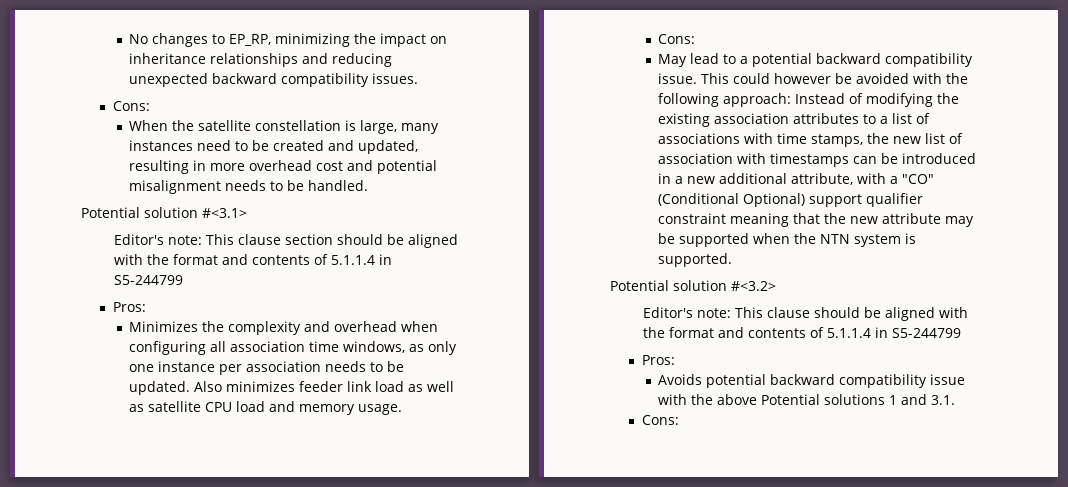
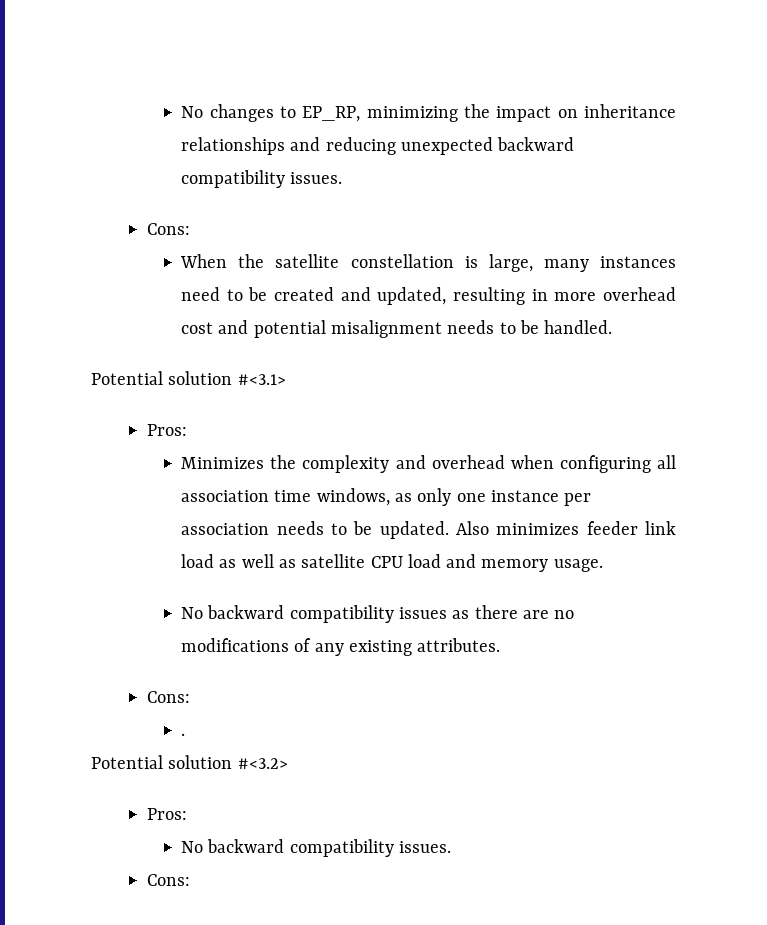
[113,234,458,248] [113,254,392,265] [113,275,183,285] // Editor's note: This clause section should be aligned with the format and contents of 5.1.1.4 in S5-244799 -> (286, 379) none
[658,34,696,44] [658,53,974,67] [658,73,969,84] [658,93,960,107] [658,113,931,127] [658,133,964,147] [658,153,977,167] [658,173,935,185] [658,193,924,207] [658,213,975,227] [658,233,917,247] [658,253,733,267] [610,280,776,291] [642,307,968,321] [642,327,961,338] [641,355,675,365] [658,374,966,388] [658,394,956,405] Cons: // May lead to a potential backward compatibility issue. This could however be avoided with the following approach: Instead of modifying the existing association attributes to a list of associations with time stamps, the new list of association with timestamps can be introduced in a new additional attribute, with a "CO" (Conditional Optional) support qualifier constraint meaning that the new attribute may be supported when the NTN system is supported. // Potential solution #<3.2> // Editor's note: This clause should be aligned with the format and contents of 5.1.1.4 in S5-244799 // Pros: // Avoids potential backward compatibility issue with the above Potential solutions 1 and 3.1. -> [181,605,575,623] [181,638,501,656] [146,691,190,703] [181,733,186,736] [91,755,288,769] [146,808,187,820] [181,839,451,857] No backward compatibility issues as there are no modifications of any existing attributes. // Cons: // . // Potential solution #<3.2> // Pros: // No backward compatibility issues.

